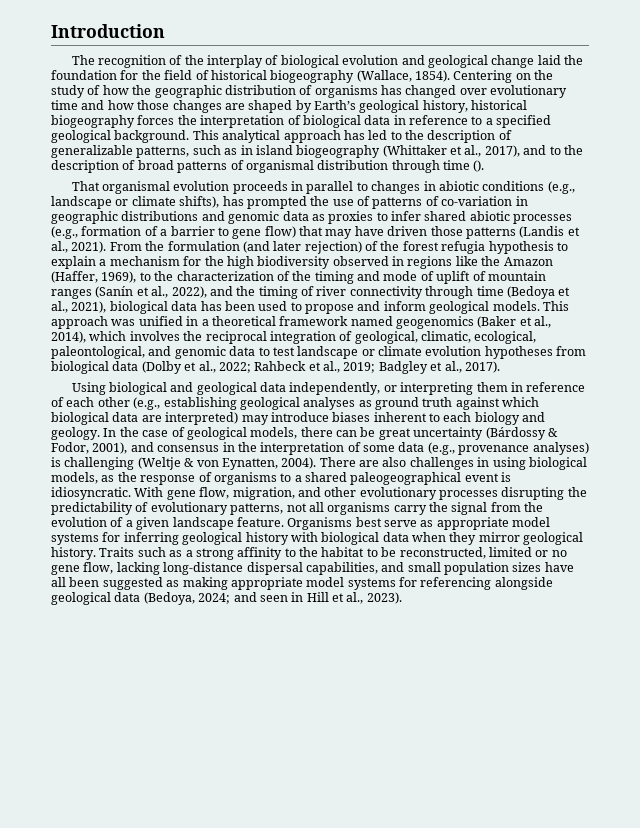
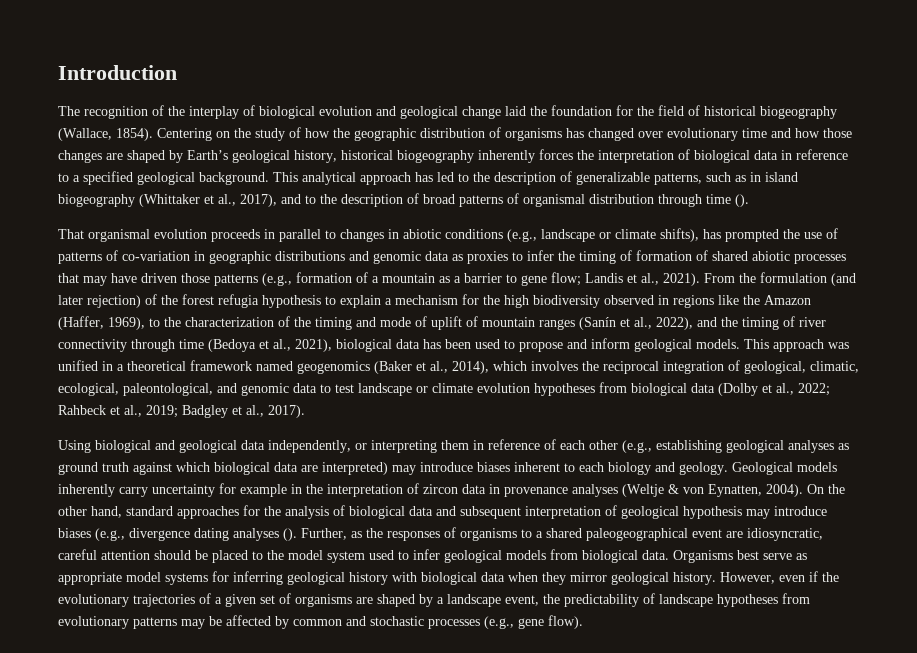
(135, 121) none -> [478,150,535,163] inherently
[424,211,573,224] [51,226,296,239] shared abiotic processes (e.g., formation of a barrier to gene flow) -> [558,250,846,264] the timing of formation of shared abiotic processes
[519,226,565,238] (Landis -> [262,272,623,286] (e.g., formation of a mountain as a barrier to gene flow; Landis
[103,427,558,440] [51,442,589,455] [51,457,135,470] In the case of geological models, there can be great uncertainty (Bárdossy & Fodor, 2001), and consensus in the interpretation of some data (e.g., provenance analyses) is challenging -> [732,462,837,475] [58,483,618,497] Geological models inherently carry uncertainty for example in the interpretation of zircon data in provenance analyses
[319,457,587,470] [51,472,98,484] There are also challenges in using biological models, -> [807,484,845,494] [58,505,827,519] [58,528,347,541] On the other hand, standard approaches for the analysis of biological data and subsequent interpretation of geological hypothesis may introduce biases (e.g., divergence dating analyses (). Further,
[140,475,196,485] response -> [387,531,440,541] responses
[501,472,512,482] [51,487,587,500] [51,502,544,515] [51,517,284,530] is idiosyncratic. With gene flow, migration, and other evolutionary processes disrupting the predictability of evolutionary patterns, not all organisms carry the signal from the evolution of a given landscape feature. -> [726,528,823,541] [58,549,669,563] are idiosyncratic, careful attention should be placed to the model system used to infer geological models from biological data.
[99,547,567,560] [51,562,574,575] [51,577,553,590] [51,592,402,605] Traits such as a strong affinity to the habitat to be reconstructed, limited or no gene flow, lacking long-distance dispersal capabilities, and small population sizes have all been suggested as making appropriate model systems for referencing alongside geological data (Bedoya, 2024; and seen in Hill et al., 2023). -> [720,571,839,584] [58,593,810,607] [58,615,583,629] However, even if the evolutionary trajectories of a given set of organisms are shaped by a landscape event, the predictability of landscape hypotheses from evolutionary patterns may be affected by common and stochastic processes (e.g., gene flow).

